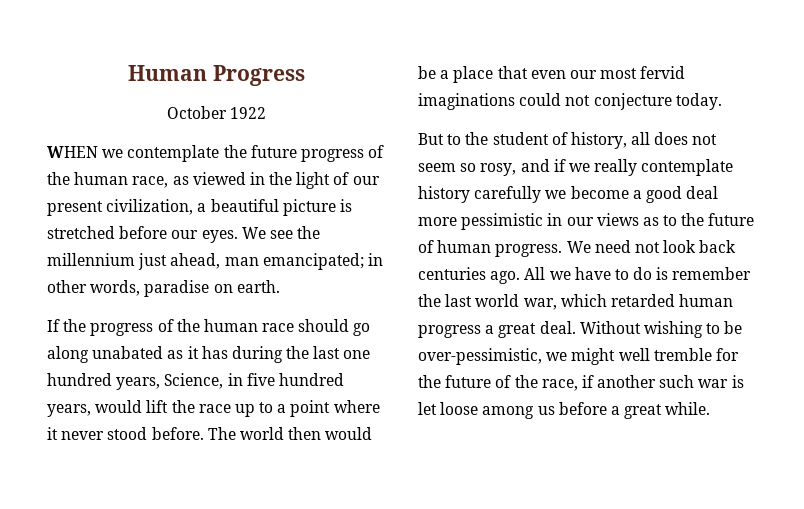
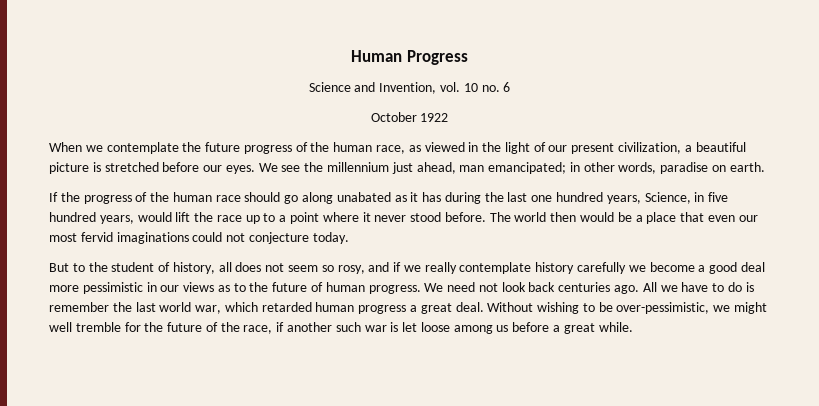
(305, 75) none -> [308,82,511,94] // Science and Invention, vol. 10 no. 6
[47,146,98,158] WHEN -> [49,142,82,152] When

